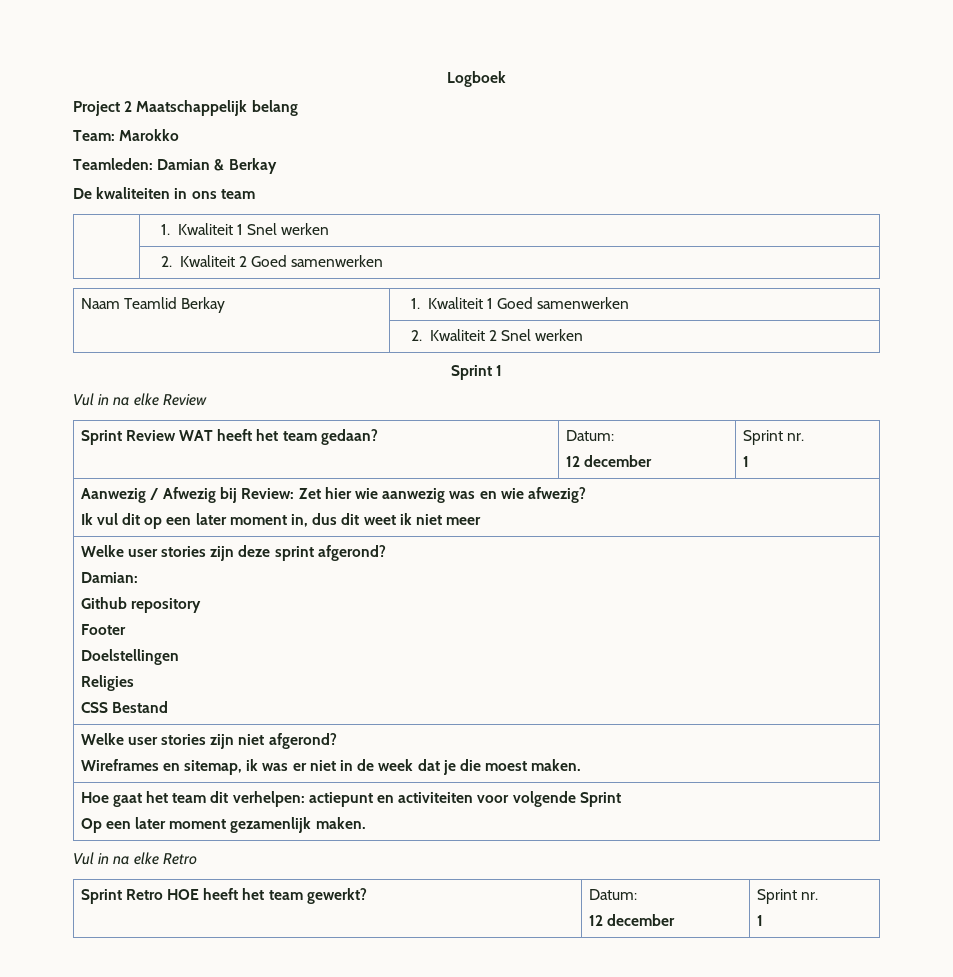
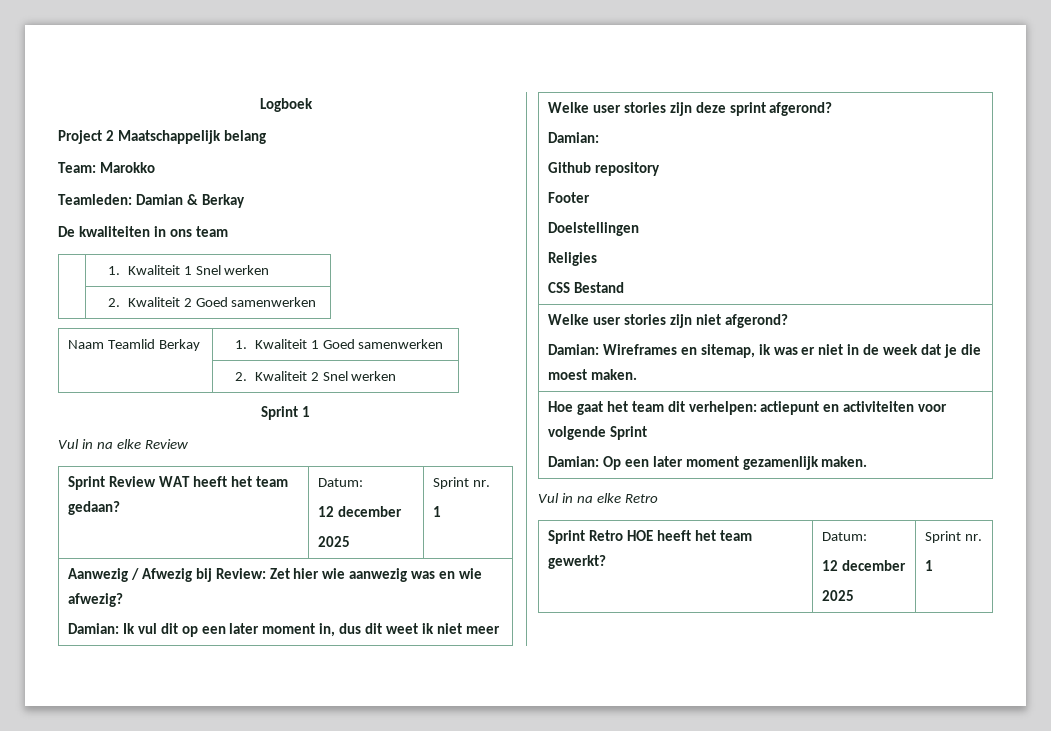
(652, 461) none -> [317,536,350,547] // 2025
(586, 495) none -> [67,623,119,634] Damian:
(337, 741) none -> [547,344,599,355] Damian:
(621, 799) none -> [547,456,599,467] Damian:
(675, 920) none -> [821,590,854,601] // 2025

